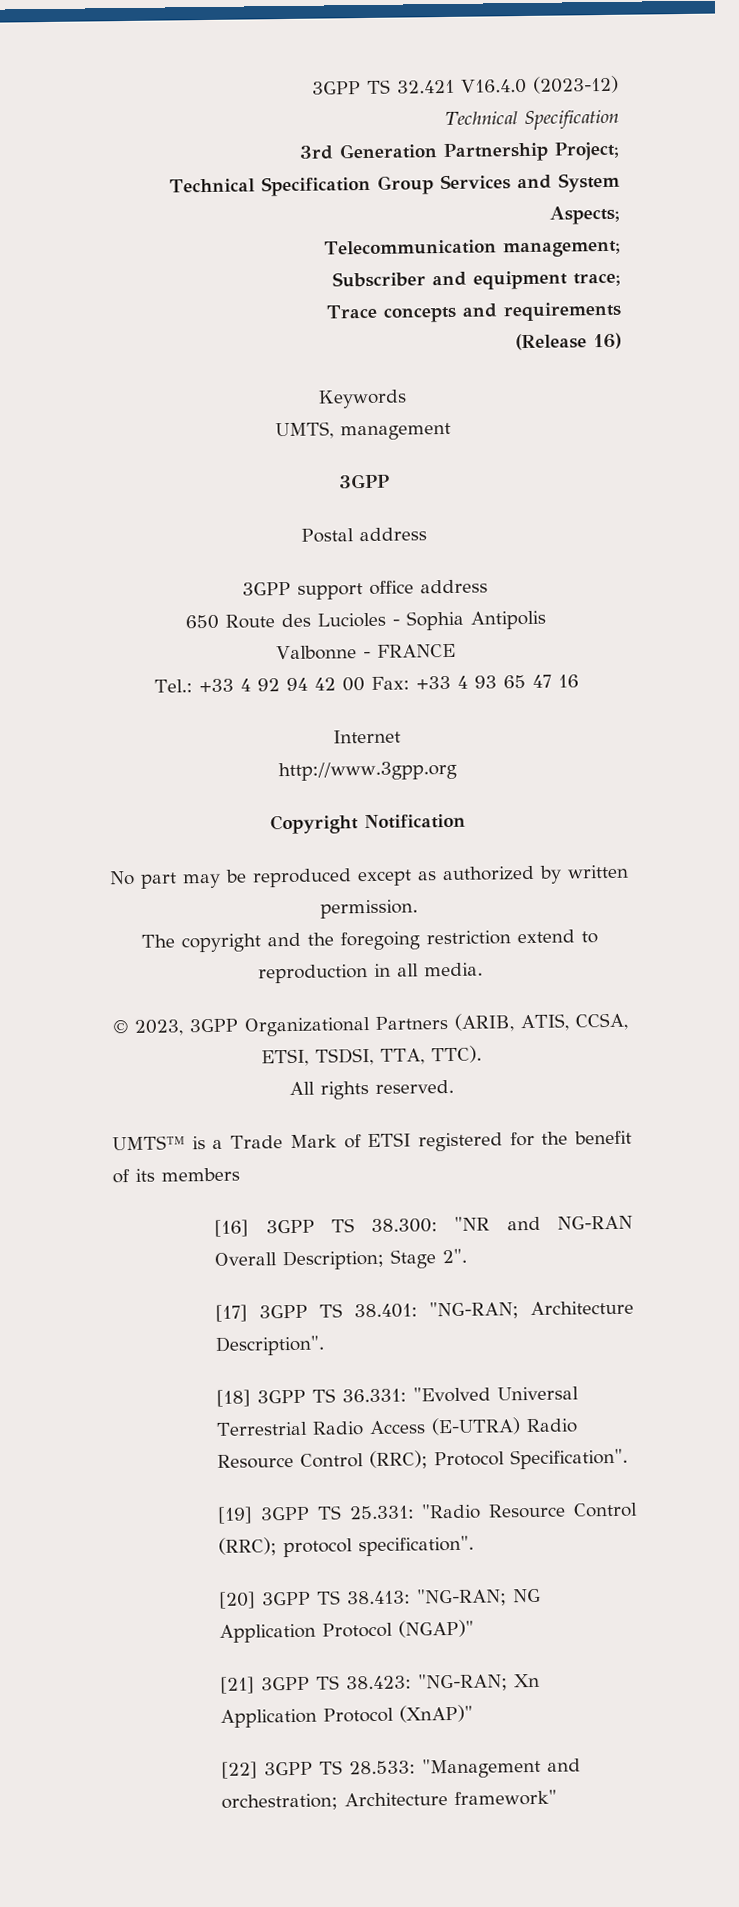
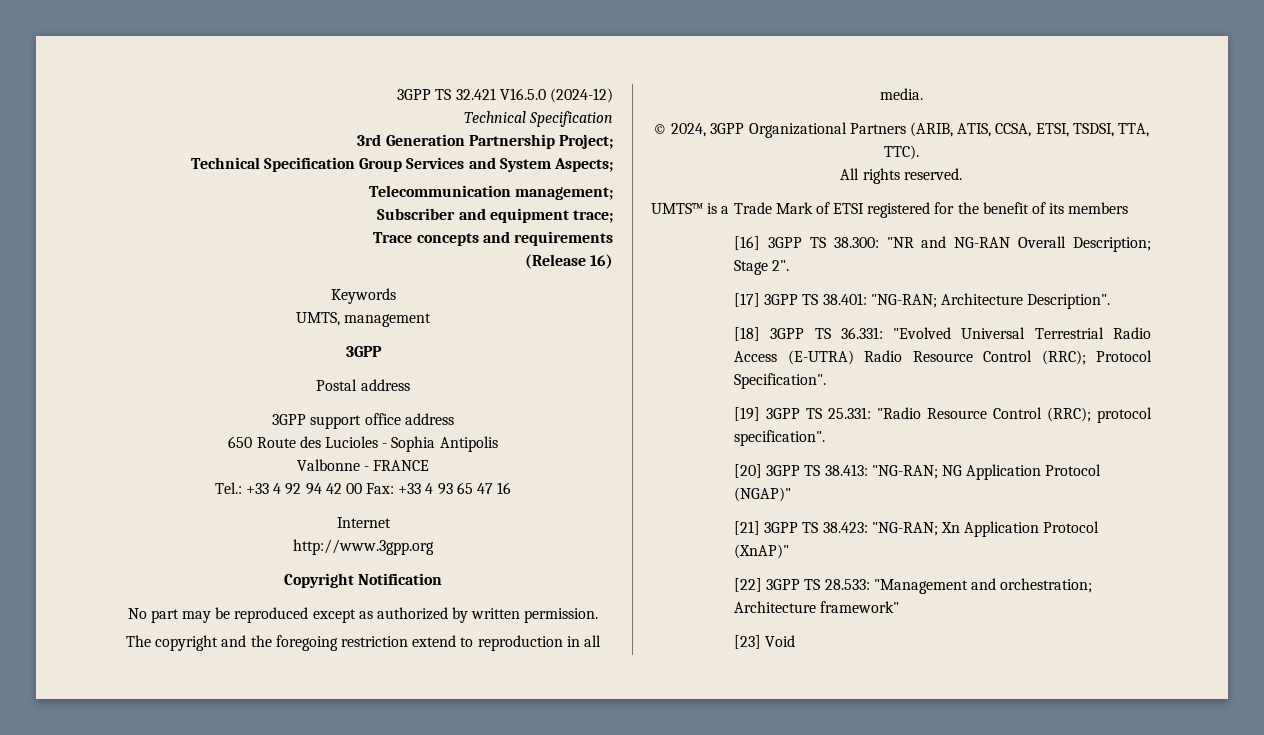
[461,75,619,94] V16.4.0 (2023-12) -> [499,88,613,103] V16.5.0 (2024-12)
[133,1019,184,1036] 2023, -> [671,123,707,137] 2024,
(558, 1797) none -> [734,635,796,649] // [23] Void

